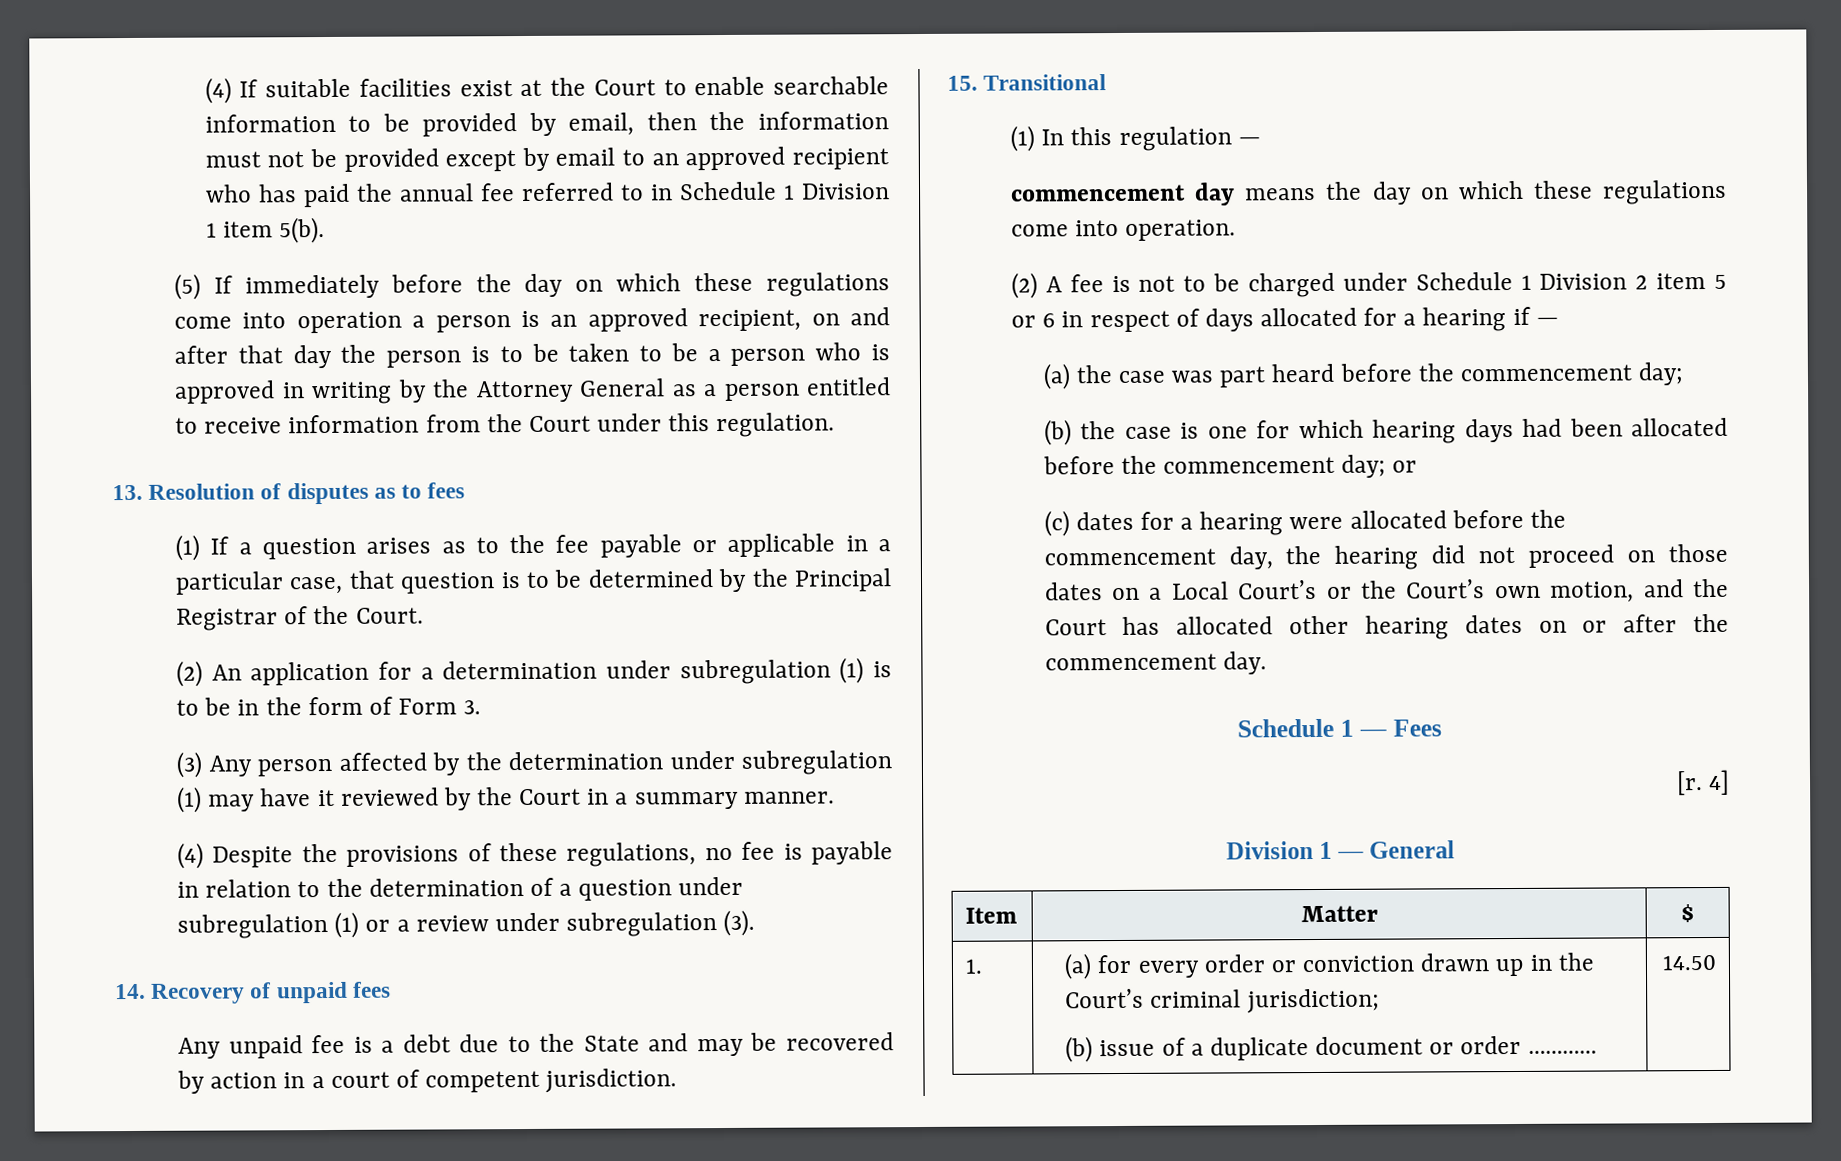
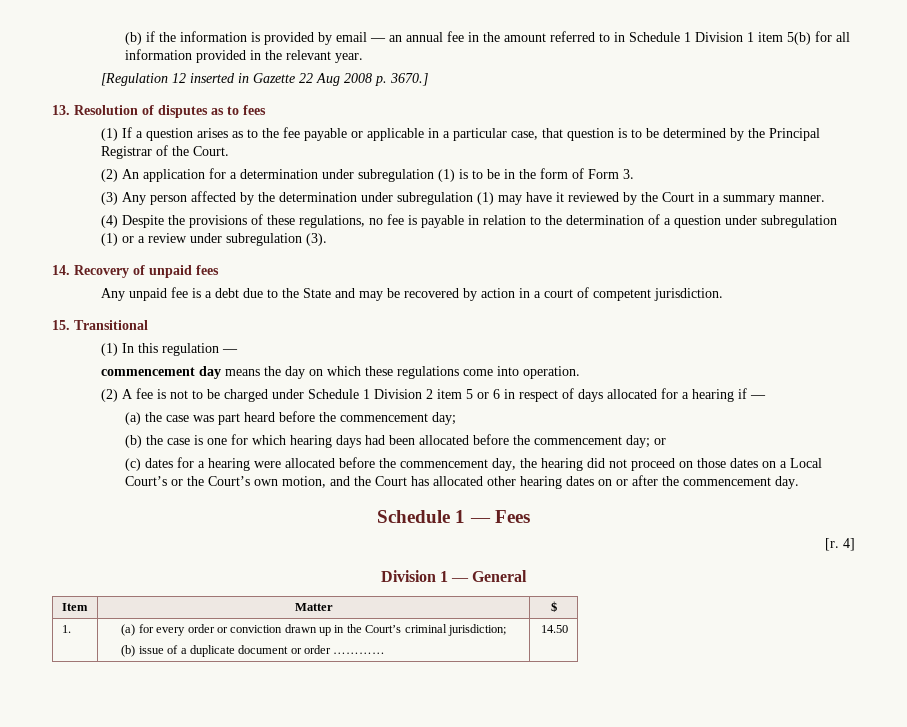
[204,76,889,104] [204,111,889,137] [204,146,890,172] [204,183,515,208] (4) If suitable facilities exist at the Court to enable searchable information to be provided by email, then the information must not be provided except by email to an approved recipient who has paid the annual fee -> [125,31,547,45] (b) if the information is provided by email — an annual fee in the amount
[278,217,325,244] [174,272,890,300] [174,307,891,334] [174,342,891,369] [174,377,892,405] [175,412,836,438] 5(b). // (5) If immediately before the day on which these regulations come into operation a person is an approved recipient, on and after that day the person is to be taken to be a person who is approved in writing by the Attorney General as a person entitled to receive information from the Court under this regulation. -> [787,31,851,45] [125,49,364,63] [100,73,428,86] 5(b) for all information provided in the relevant year. // [Regulation 12 inserted in Gazette 22 Aug 2008 p. 3670.]

